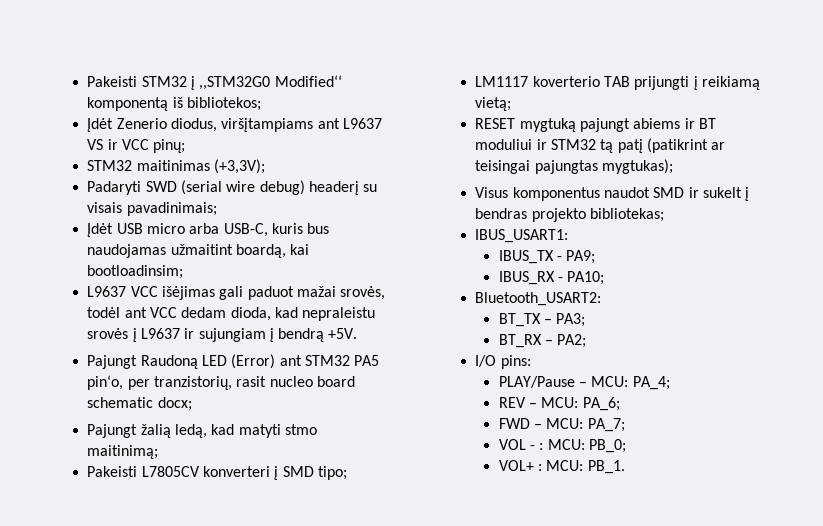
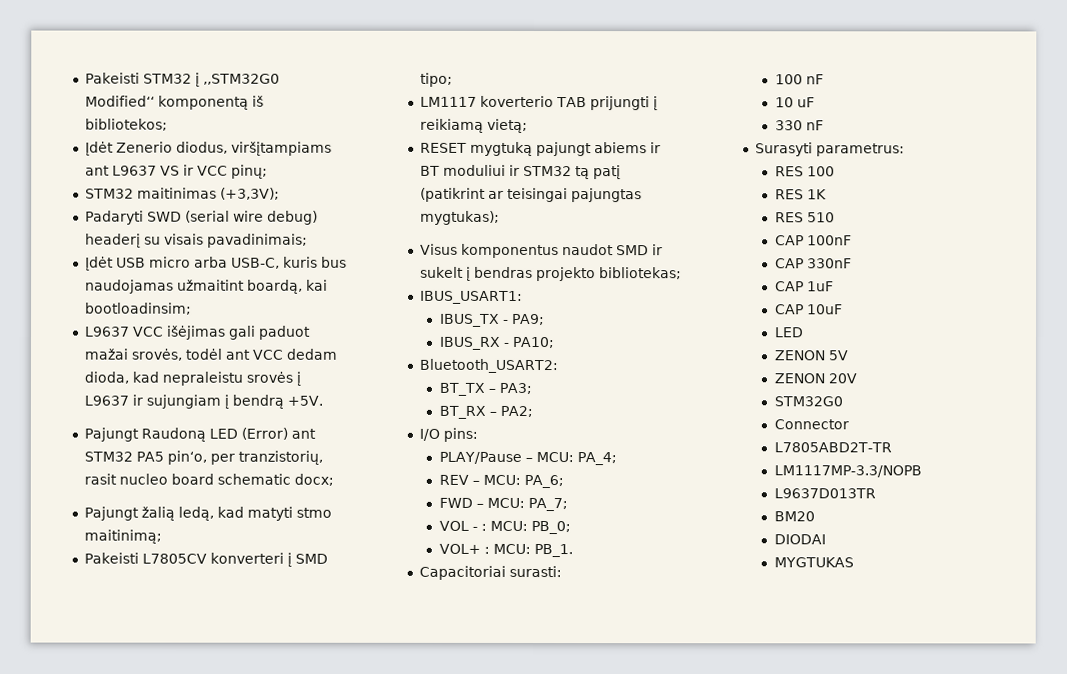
(625, 467) none -> [418,565,562,580] [774,74,824,85] [774,97,815,108] [774,120,824,131] [754,142,905,157] [774,166,835,177] [774,189,827,200] [774,212,835,223] [774,235,852,246] [774,258,852,269] [774,281,834,292] [774,304,843,315] [773,327,804,338] [773,350,848,361] [773,373,857,384] [773,396,843,407] [773,419,849,430] [773,442,892,453] [773,465,922,478] [773,488,876,499] [773,511,815,522] [773,534,826,545] [773,557,854,568] // Capacitoriai surasti: // 100 nF // 10 uF // 330 nF // Surasyti parametrus: // RES 100 // RES 1K // RES 510 // CAP 100nF // CAP 330nF // CAP 1uF // CAP 10uF // LED // ZENON 5V // ZENON 20V // STM32G0 // Connector // L7805ABD2T-TR // LM1117MP-3.3/NOPB // L9637D013TR // BM20 // DIODAI // MYGTUKAS

